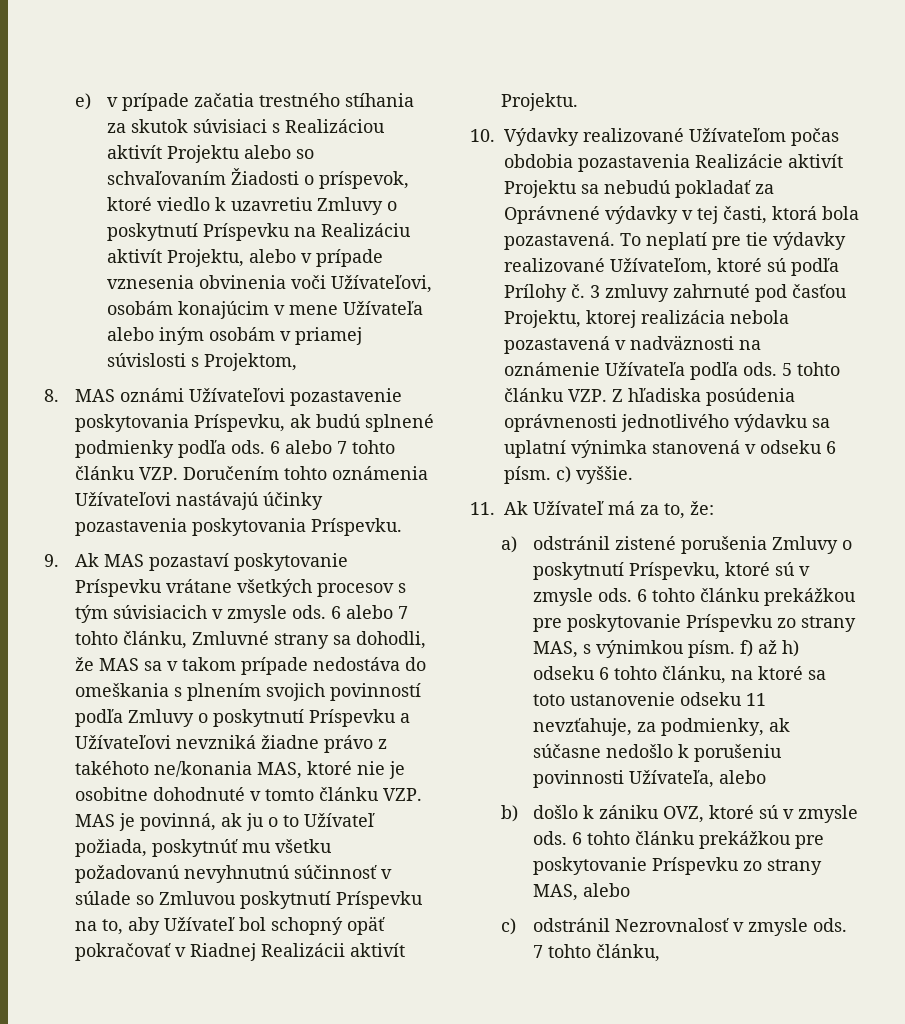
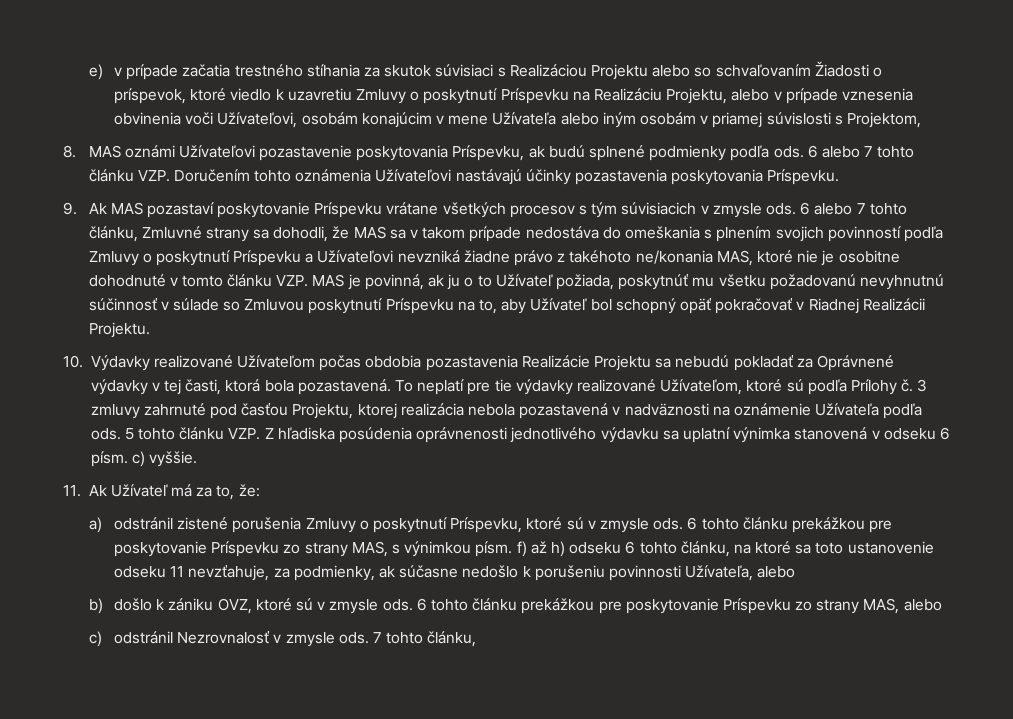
[106,145,162,159] aktivít -> (587, 70) none
[106,249,162,263] aktivít -> (662, 94) none
[350,943,406,957] aktivít -> (925, 304) none
[788,154,843,168] aktivít -> (590, 361) none

